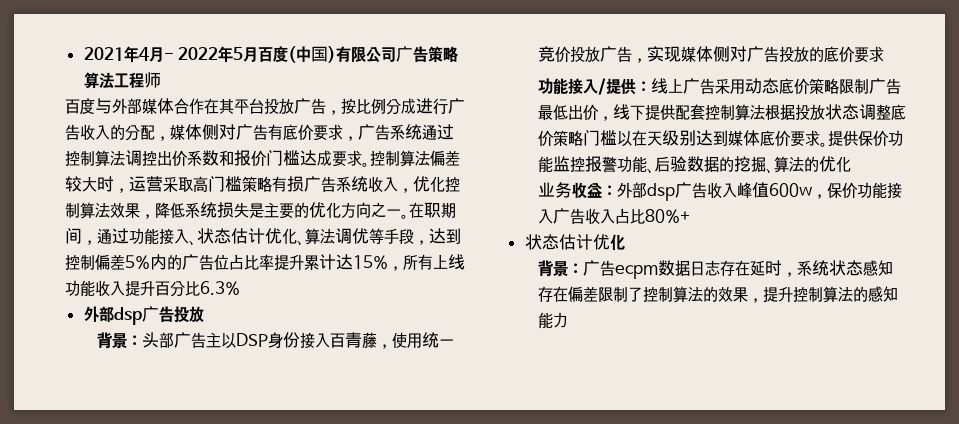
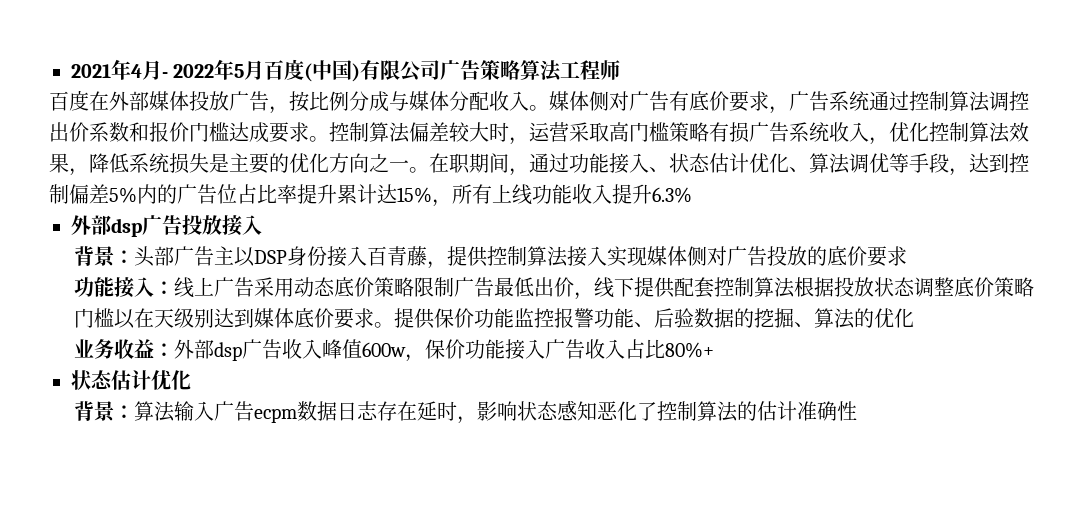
[95,98,112,114] 与 -> [89,91,109,111] 在
[174,98,264,115] 合作在其平台 -> (189, 101) none
[416,98,465,115] [65,124,170,141] 进行广告收入的分配， -> [389,91,549,111] 与媒体分配收入。
[155,280,200,297] 百分比 -> (652, 194) none
(204, 314) none -> [222,215,262,236] 接入
[391,332,454,348] [537,46,647,63] 使用统一竞价投放广告， -> [446,246,607,267] 提供控制算法接入
[597,78,636,95] /提供 -> (154, 287) none
(583, 268) none -> [133,401,214,422] 算法输入
[796,260,829,276] 系统 -> [476,401,517,421] 影响
[537,286,898,303] [537,312,568,329] 存在偏差限制了控制算法的效果，提升控制算法的感知能力 -> [596,401,857,422] 恶化了控制算法的估计准确性

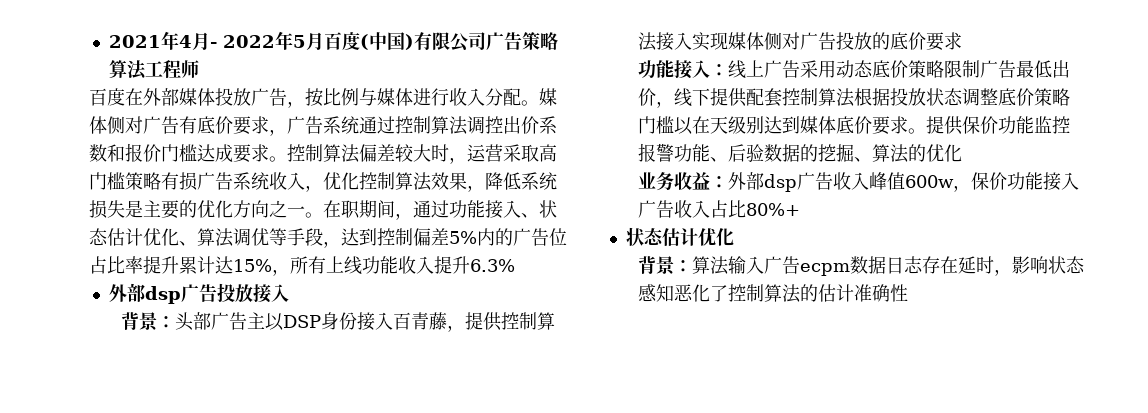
[349,91,529,112] 分成与媒体分配收入 -> [359,88,521,106] 与媒体进行收入分配

